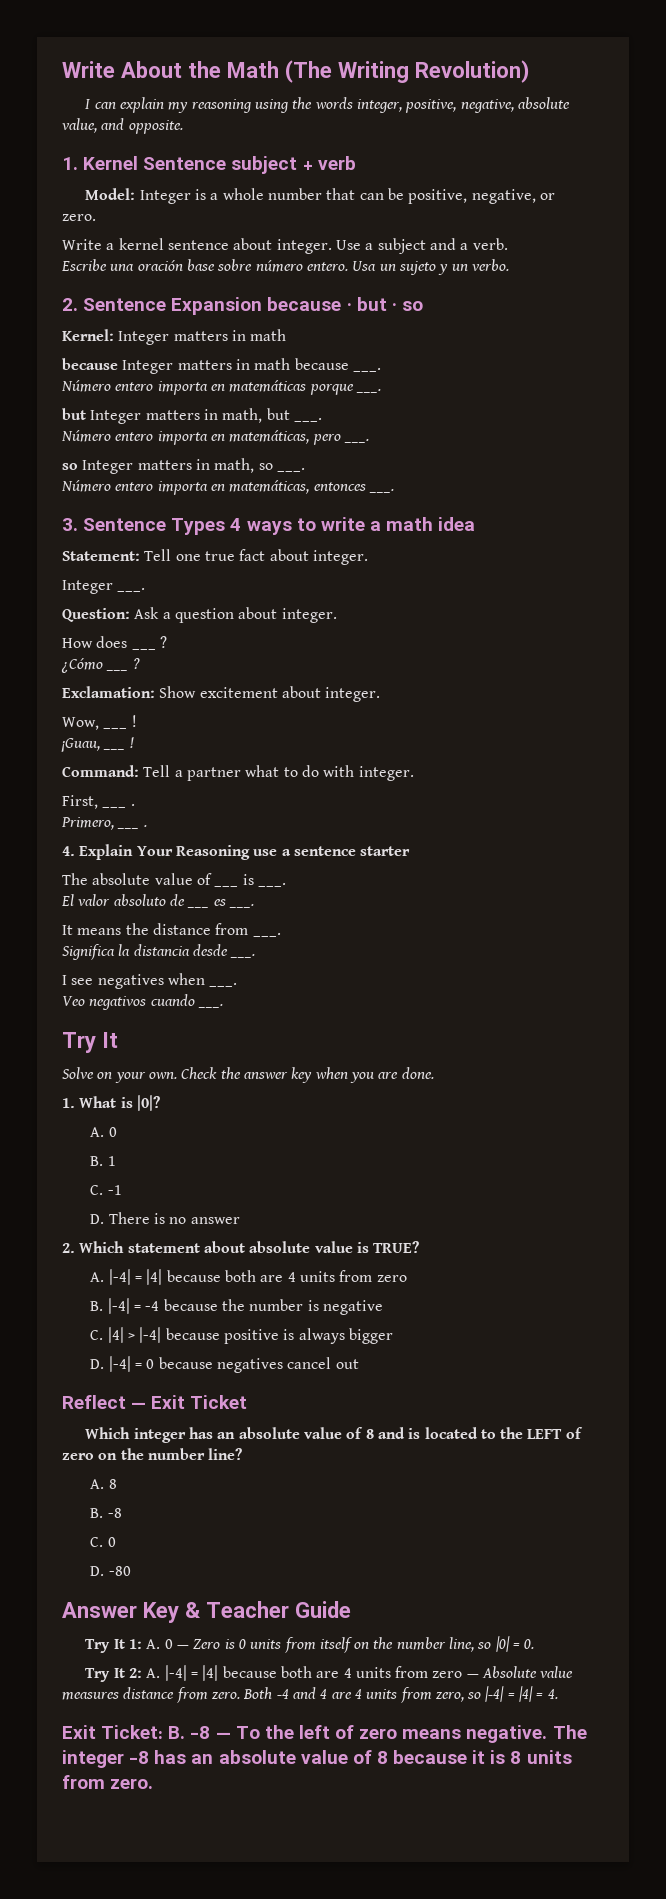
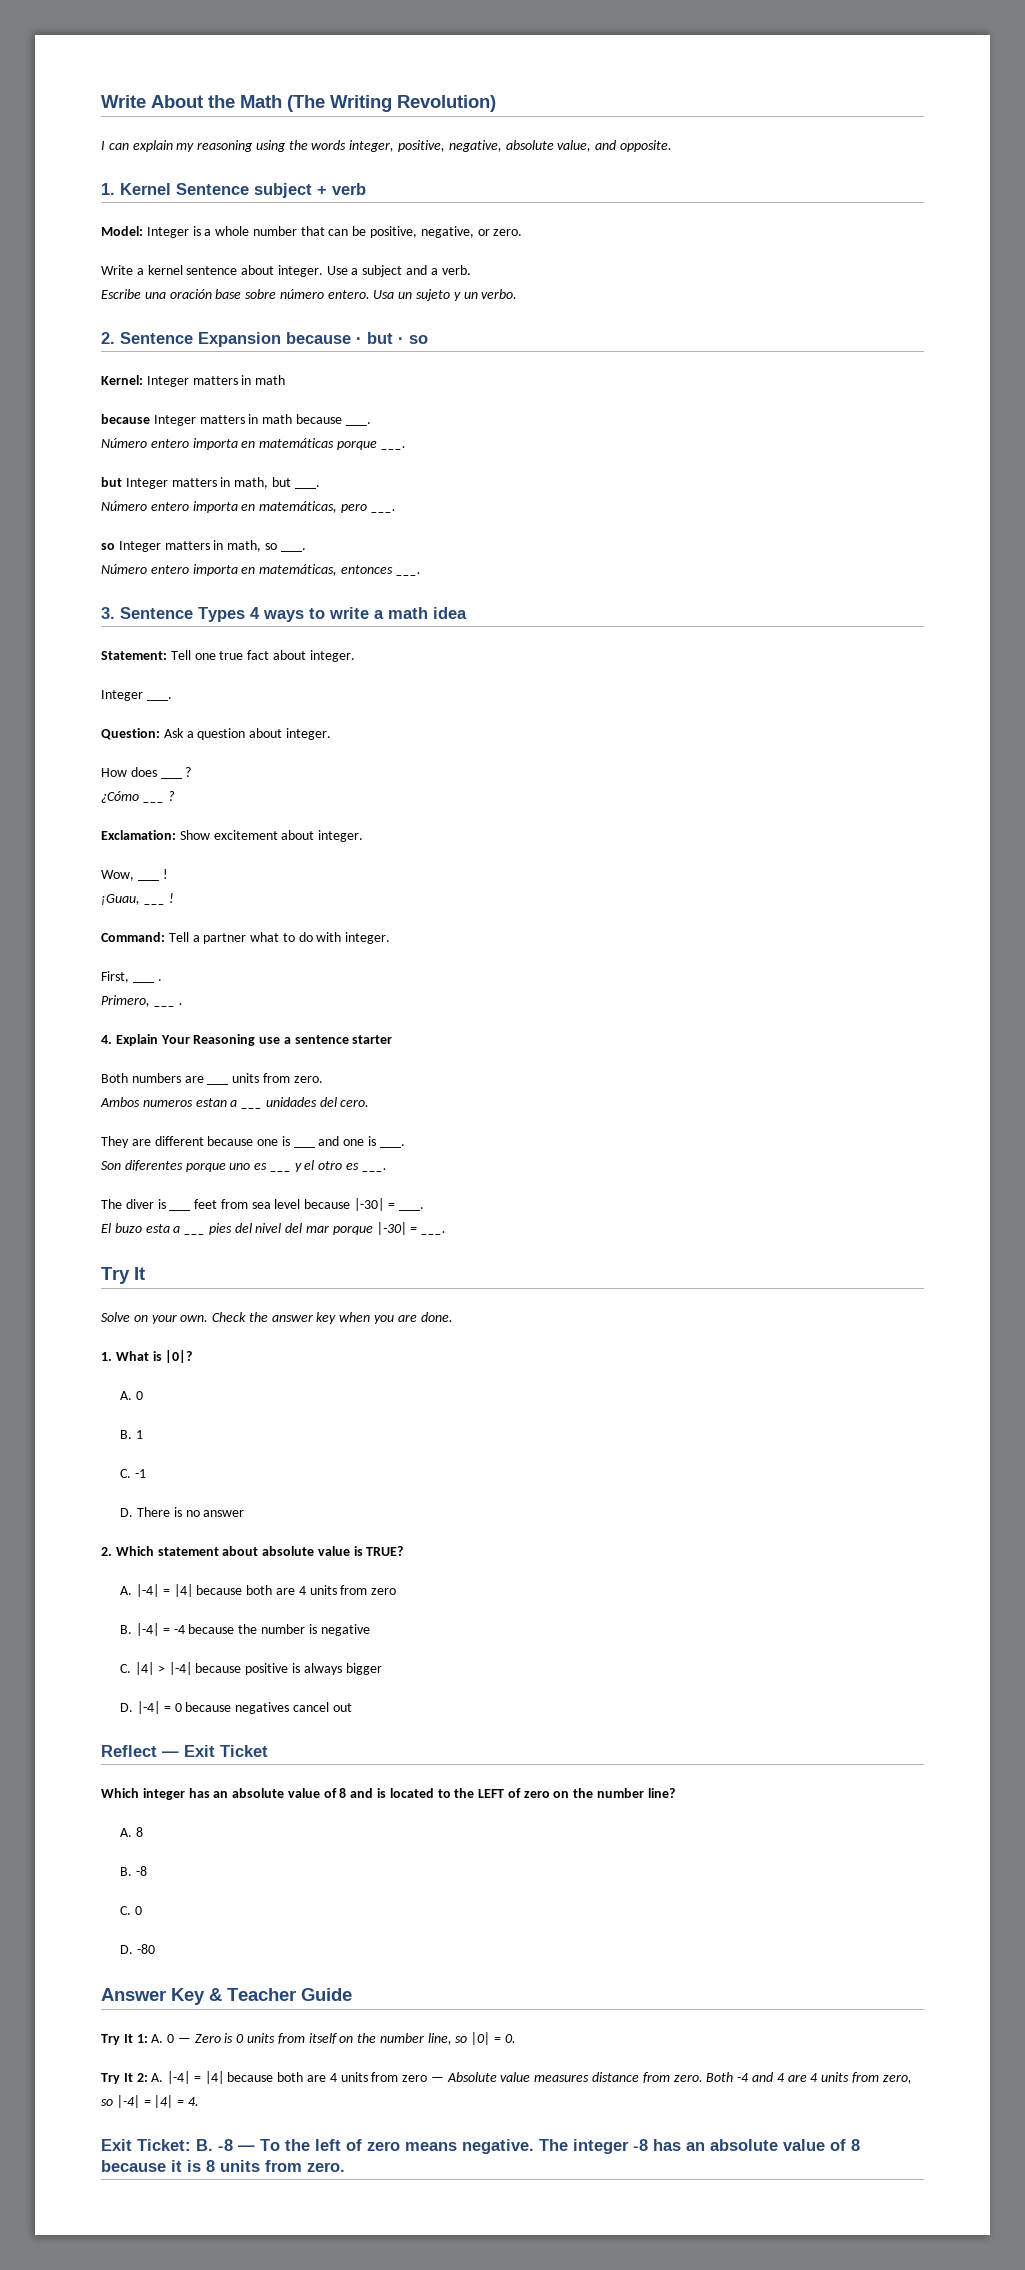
[62,873,212,885] [214,885,239,887] [242,874,286,887] [61,894,185,906] [187,906,210,908] [213,899,254,908] [62,923,281,937] [62,944,256,960] [62,973,238,989] [62,994,195,1010] The absolute value of ___ is ___. // El valor absoluto de ___ es ___. // It means the distance from ___. // Significa la distancia desde ___. // I see negatives when ___. // Veo negativos cuando -> [101,1073,204,1083] [207,1083,229,1085] [232,1073,323,1083] [100,1097,238,1107] [241,1107,263,1109] [265,1097,370,1107] [101,1136,290,1148] [293,1146,315,1148] [318,1136,405,1148] [101,1160,268,1172] [269,1160,387,1172] [101,1199,166,1209] [169,1209,191,1211] [194,1198,424,1211] [101,1223,181,1233] [184,1222,418,1235] Both numbers are ___ units from zero. // Ambos numeros estan a ___ unidades del cero. // They are different because one is ___ and one is ___. // Son diferentes porque uno es ___ y el otro es ___. // The diver is ___ feet from sea level because |-30| = ___. // El buzo esta a ___ pies del nivel del mar porque |-30| =

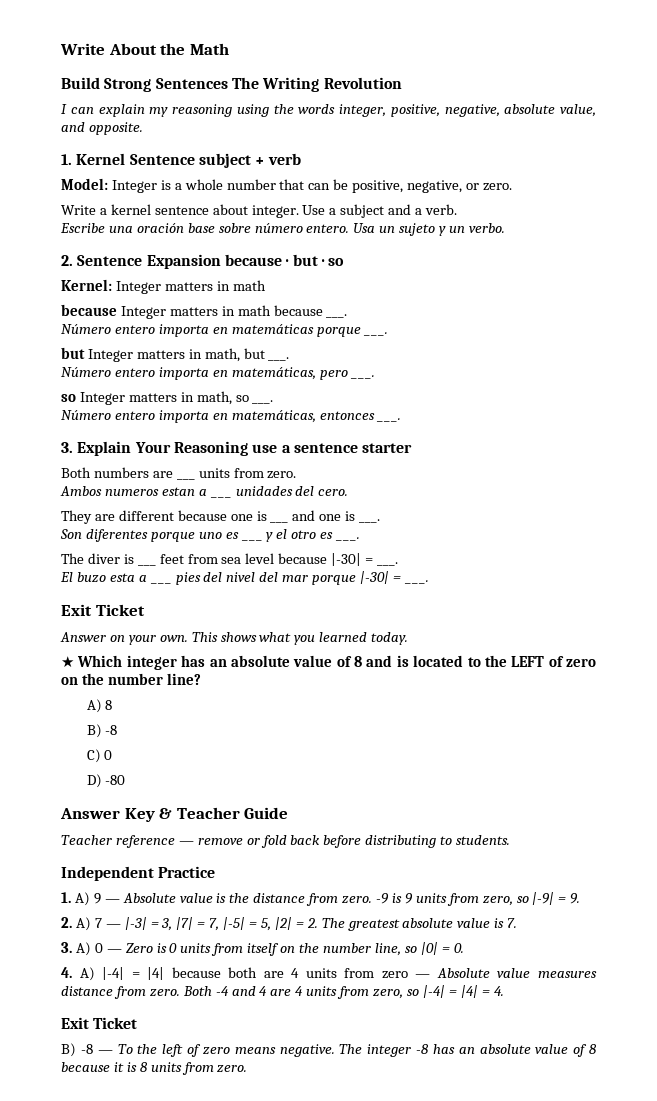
[287,95,496,112] (The Writing Revolution) -> [61,77,402,92] // Build Strong Sentences The Writing Revolution
[120,607,467,622] [101,650,355,662] [101,690,172,701] [101,728,331,740] [101,767,157,777] [160,777,182,779] [185,767,192,777] [101,791,164,803] [167,791,175,801] [101,830,364,842] [101,870,159,881] [162,869,168,879] [101,894,165,905] [168,893,174,903] [101,932,391,944] [101,971,154,983] [157,979,162,981] [101,995,175,1007] [178,1003,183,1005] [101,1035,112,1044] Sentence Types 4 ways to write a math idea // Statement: Tell one true fact about integer. // Integer ___. // Question: Ask a question about integer. // How does ___ ? // ¿Cómo ___ ? // Exclamation: Show excitement about integer. // Wow, ___ ! // ¡Guau, ___ ! // Command: Tell a partner what to do with integer. // First, ___ . // Primero, ___ . // 4. -> (73, 447) none
[101,1267,145,1284] [101,1312,453,1324] [101,1350,193,1363] [120,1391,144,1400] [120,1430,144,1439] [120,1469,147,1478] [120,1507,245,1517] [101,1546,404,1556] [120,1584,397,1597] [120,1623,370,1636] [120,1662,382,1675] [120,1701,352,1714] [101,1745,268,1757] Try It // Solve on your own. Check the answer key when you are done. // 1. What is |0|? // A. 0 // B. 1 // C. -1 // D. There is no answer // 2. Which statement about absolute value is TRUE? // A. |-4| = |4| because both are 4 units from zero // B. |-4| = -4 because the number is negative // C. |4| > |-4| because positive is always bigger // D. |-4| = 0 because negatives cancel out // Reflect — Exit Ticket // -> [61,604,145,616] [60,632,409,645] [61,656,74,668] Exit Ticket // Answer on your own. This shows what you learned today. // ★
[120,1828,133,1837] A. -> [86,699,102,713] A)
[120,1867,133,1876] B. -> [86,724,102,738] B)
[120,1906,143,1915] [120,1945,134,1954] C. 0 // D. -> [86,749,113,763] [86,774,102,788] C) 0 // D)
[101,2034,164,2045] Try It 1: A. -> [61,835,511,848] [61,866,216,881] [61,892,581,906] [61,917,518,931] [61,942,91,956] Teacher reference — remove or fold back before distributing to students. // Independent Practice // 1. A) 9 — Absolute value is the distance from zero. -9 is 9 units from zero, so |-9| = 9. // 2. A) 7 — |-3| = 3, |7| = 7, |-5| = 5, |2| = 2. The greatest absolute value is 7. // 3. A)
[101,2073,164,2084] Try It 2: A. -> [61,967,95,981] 4. A)
[137,2139,213,2151] Ticket: B. -> [93,1017,138,1029] [61,1043,76,1057] Ticket // B)

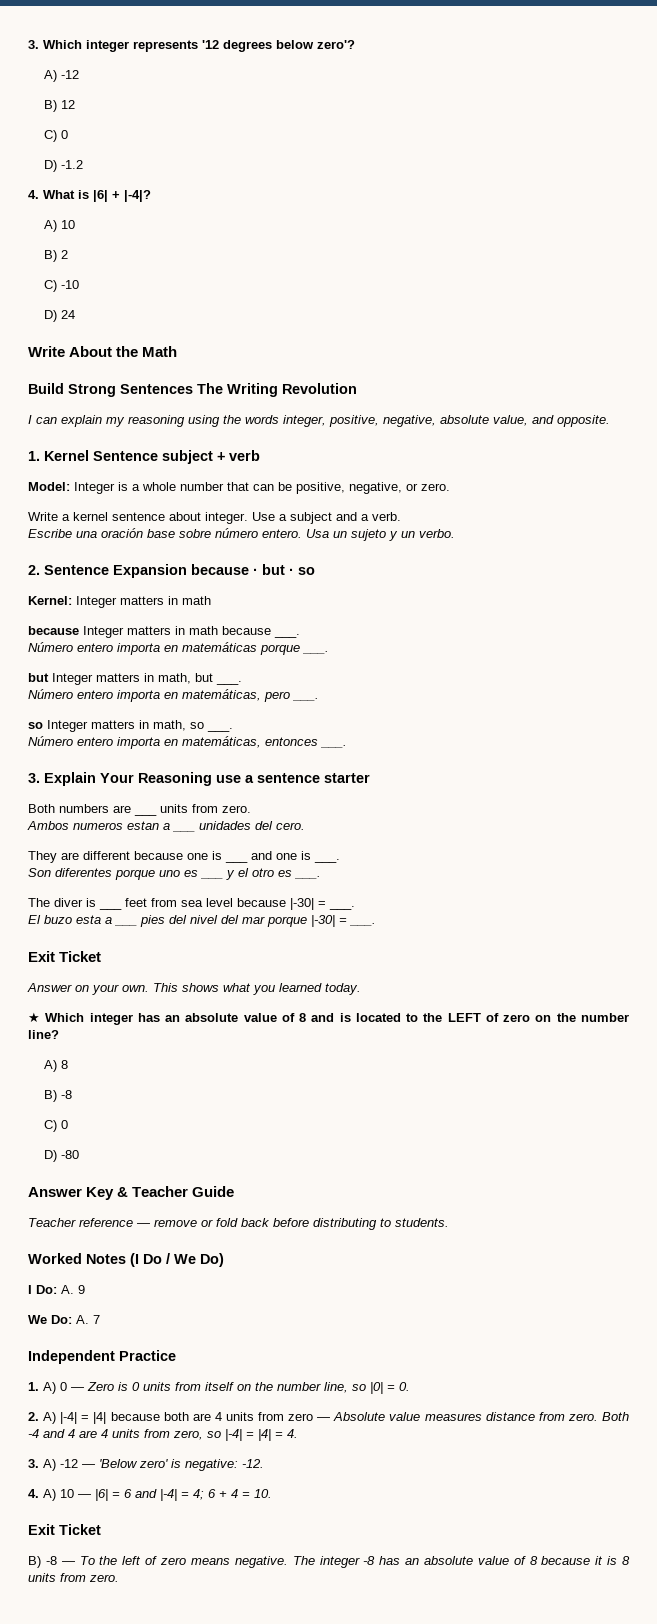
(60, 49) none -> [28,40,355,52] [44,70,80,82] [44,100,76,112] [44,130,69,142] [44,160,84,172] [28,190,151,202] [44,220,76,232] [44,250,69,262] [44,280,80,292] [44,310,76,322] 3. Which integer represents '12 degrees below zero'? // A) -12 // B) 12 // C) 0 // D) -1.2 // 4. What is |6| + |-4|? // A) 10 // B) 2 // C) -10 // D) 24 //
[61,866,216,881] [61,892,581,906] [61,917,518,931] [61,942,72,953] Independent Practice // 1. A) 9 — Absolute value is the distance from zero. -9 is 9 units from zero, so |-9| = 9. // 2. A) 7 — |-3| = 3, |7| = 7, |-5| = 5, |2| = 2. The greatest absolute value is 7. // 3. -> [28,1253,224,1267] [28,1285,85,1294] [28,1315,100,1324] [28,1350,176,1364] [28,1382,39,1391] Worked Notes (I Do / We Do) // I Do: A. 9 // We Do: A. 7 // Independent Practice // 1.
[61,967,72,978] 4. -> [28,1412,39,1421] 2.
(504, 991) none -> [28,1459,264,1471] [28,1489,272,1501] // 3. A) -12 — 'Below zero' is negative: -12. // 4. A) 10 — |6| = 6 and |-4| = 4; 6 + 4 = 10.

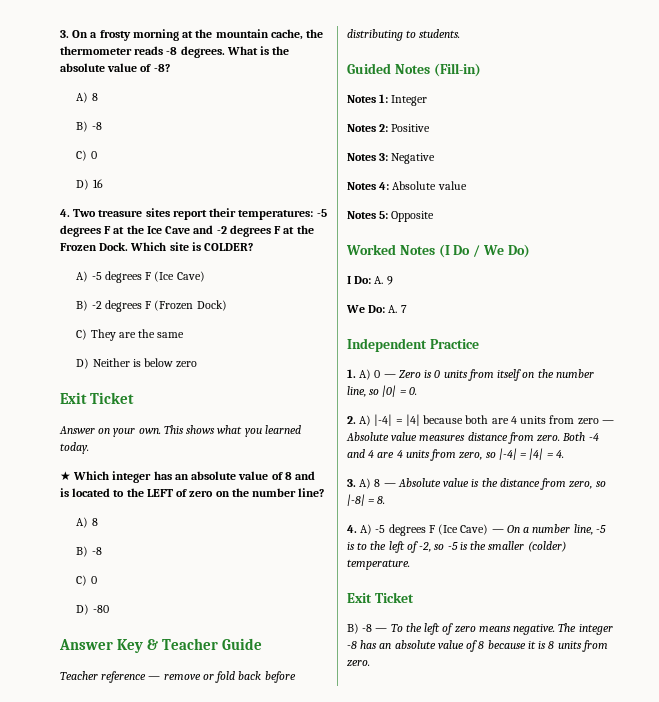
[28,40,355,52] [44,70,80,82] [44,100,76,112] [44,130,69,142] [44,160,84,172] [28,190,151,202] [44,220,76,232] [44,250,69,262] [44,280,80,292] [44,310,76,322] [28,346,178,357] [28,383,357,397] [28,415,610,427] [28,450,260,464] [28,482,450,494] [28,512,401,524] [28,528,455,541] [28,564,315,578] [28,596,211,608] [28,626,300,638] [28,642,329,655] [28,673,242,685] [28,689,319,702] [28,720,233,732] [28,736,347,749] [28,772,370,786] [28,804,131,813] [134,813,157,816] [160,804,251,813] [27,821,170,830] [172,830,195,832] [199,821,305,830] [28,851,222,863] [225,860,248,863] [251,851,340,863] [28,868,198,880] [200,868,321,880] [28,898,96,907] [99,907,122,910] [125,898,355,910] [28,915,112,924] [114,915,376,927] 3. Which integer represents '12 degrees below zero'? // A) -12 // B) 12 // C) 0 // D) -1.2 // 4. What is |6| + |-4|? // A) 10 // B) 2 // C) -10 // D) 24 // Write About the Math // Build Strong Sentences The Writing Revolution // I can explain my reasoning using the words integer, positive, negative, absolute value, and opposite. // 1. Kernel Sentence subject + verb // Model: Integer is a whole number that can be positive, negative, or zero. // Write a kernel sentence about integer. Use a subject and a verb. // Escribe una oración base sobre número entero. Usa un sujeto y un verbo. // 2. Sentence Expansion because · but · so // Kernel: Integer matters in math // because Integer matters in math because ___. // Número entero importa en matemáticas porque ___. // but Integer matters in math, but ___. // Número entero importa en matemáticas, pero ___. // so Integer matters in math, so ___. // Número entero importa en matemáticas, entonces ___. // 3. Explain Your Reasoning use a sentence starter // Both numbers are ___ units from zero. // Ambos numeros estan a ___ unidades del cero. // They are different because one is ___ and one is ___. // Son diferentes porque uno es ___ y el otro es ___. // The diver is ___ feet from sea level because |-30| = ___. // El buzo esta a ___ pies del nivel del mar porque |-30| = ___. -> [60,29,324,41] [60,46,290,58] [60,63,170,72] [76,92,98,103] [76,121,102,132] [76,150,97,161] [76,179,103,190] [60,208,327,220] [60,225,314,237] [60,242,254,251] [76,271,205,283] [76,300,227,312] [76,329,185,341] [76,358,198,369] 3. On a frosty morning at the mountain cache, the thermometer reads -8 degrees. What is the absolute value of -8? // A) 8 // B) -8 // C) 0 // D) 16 // 4. Two treasure sites report their temperatures: -5 degrees F at the Ice Cave and -2 degrees F at the Frozen Dock. Which site is COLDER? // A) -5 degrees F (Ice Cave) // B) -2 degrees F (Frozen Dock) // C) They are the same // D) Neither is below zero
(449, 1222) none -> [347,63,481,77] [347,94,428,106] [347,124,431,132] [347,153,436,164] [347,181,467,190] [347,211,435,222] // Guided Notes (Fill-in) // Notes 1: Integer // Notes 2: Positive // Notes 3: Negative // Notes 4: Absolute value // Notes 5: Opposite
[60,1459,264,1471] [28,1489,272,1501] -12 — 'Below zero' is negative: -12. // 4. A) 10 — |6| = 6 and |-4| = 4; 6 + 4 = 10. -> [374,478,606,490] [347,494,386,506] [347,524,606,536] [347,541,566,553] [347,559,410,570] 8 — Absolute value is the distance from zero, so |-8| = 8. // 4. A) -5 degrees F (Ice Cave) — On a number line, -5 is to the left of -2, so -5 is the smaller (colder) temperature.

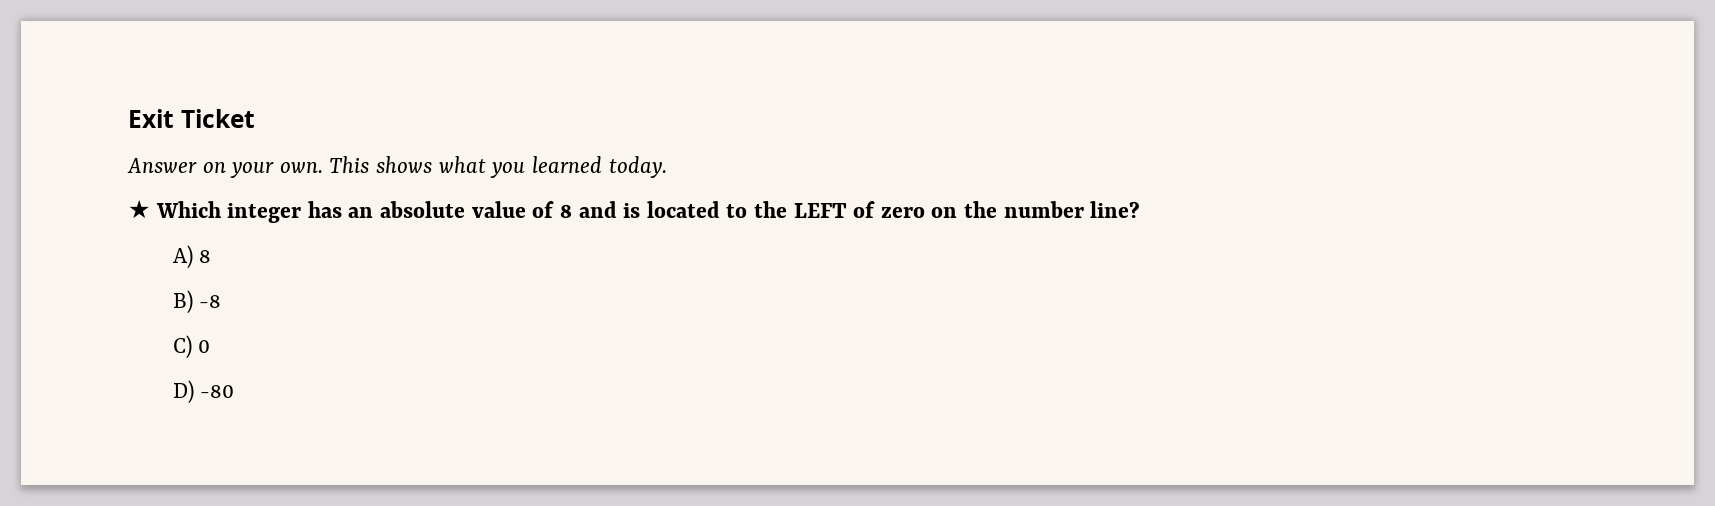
[60,29,324,41] [60,46,290,58] [60,63,170,72] [76,92,98,103] [76,121,102,132] [76,150,97,161] [76,179,103,190] [60,208,327,220] [60,225,314,237] [60,242,254,251] [76,271,205,283] [76,300,227,312] [76,329,185,341] [76,358,198,369] 3. On a frosty morning at the mountain cache, the thermometer reads -8 degrees. What is the absolute value of -8? // A) 8 // B) -8 // C) 0 // D) 16 // 4. Two treasure sites report their temperatures: -5 degrees F at the Ice Cave and -2 degrees F at the Frozen Dock. Which site is COLDER? // A) -5 degrees F (Ice Cave) // B) -2 degrees F (Frozen Dock) // C) They are the same // D) Neither is below zero // -> (128, 118) none
[59,638,263,653] [60,671,296,683] [347,29,461,41] [347,63,481,77] [347,94,428,106] [347,124,431,132] [347,153,436,164] [347,181,467,190] [347,211,435,222] [346,244,530,258] [347,276,393,285] [346,305,407,313] [347,338,479,352] [347,369,594,381] [347,385,417,397] [347,414,614,426] [346,432,599,444] [347,448,564,461] [347,478,606,490] [347,494,386,506] [347,524,606,536] [347,541,566,553] [347,559,410,570] [347,592,414,603] [347,623,613,635] [347,640,608,652] [347,660,370,667] // Answer Key & Teacher Guide // Teacher reference — remove or fold back before distributing to students. // Guided Notes (Fill-in) // Notes 1: Integer // Notes 2: Positive // Notes 3: Negative // Notes 4: Absolute value // Notes 5: Opposite // Worked Notes (I Do / We Do) // I Do: A. 9 // We Do: A. 7 // Independent Practice // 1. A) 0 — Zero is 0 units from itself on the number line, so |0| = 0. // 2. A) |-4| = |4| because both are 4 units from zero — Absolute value measures distance from zero. Both -4 and 4 are 4 units from zero, so |-4| = |4| = 4. // 3. A) 8 — Absolute value is the distance from zero, so |-8| = 8. // 4. A) -5 degrees F (Ice Cave) — On a number line, -5 is to the left of -2, so -5 is the smaller (colder) temperature. // Exit Ticket // B) -8 — To the left of zero means negative. The integer -8 has an absolute value of 8 because it is 8 units from zero. -> (235, 391) none

